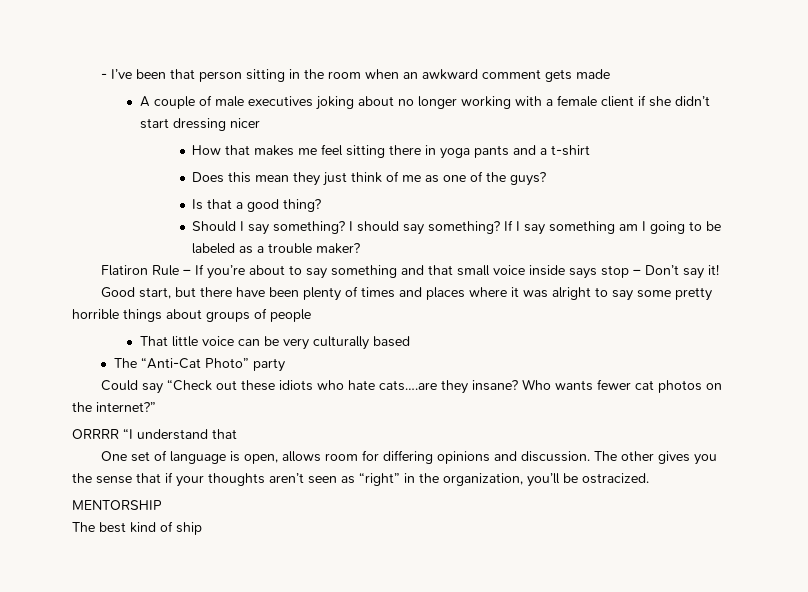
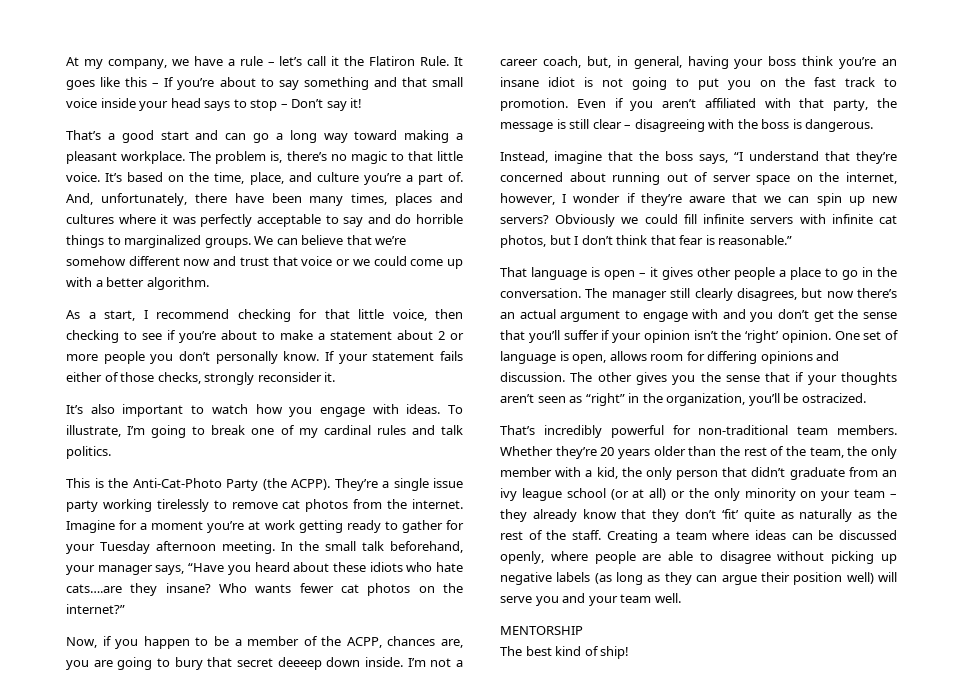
[100,69,610,82] [139,95,710,110] [139,118,260,131] [192,144,591,159] [192,171,547,186] [192,199,322,212] [192,220,722,235] [192,243,361,254] [100,265,179,276] - I’ve been that person sitting in the room when an awkward comment gets made // A couple of male executives joking about no longer working with a female client if she didn’t start dressing nicer // How that makes me feel sitting there in yoga pants and a t-shirt // Does this mean they just think of me as one of the guys? // Is that a good thing? // Should I say something? I should say something? If I say something am I going to be labeled as a trouble maker? // Flatiron Rule -> [66,56,463,69] [66,77,148,90] At my company, we have a rule – let’s call it the Flatiron Rule. It goes like this
[568,268,597,279] says -> [139,98,247,111] your head says to
[100,286,712,301] [72,308,311,322] [139,336,410,350] [113,357,285,372] [100,379,237,394] Good start, but there have been plenty of times and places where it was alright to say some pretty horrible things about groups of people // That little voice can be very culturally based // The “Anti-Cat Photo” party // Could say “Check out -> [66,130,463,143] [66,151,464,164] [66,172,463,185] [66,193,463,206] [66,214,464,227] [66,235,407,248] [66,256,464,269] [66,277,209,290] [66,309,463,322] [66,330,464,343] [66,351,463,364] [66,372,336,385] [66,404,463,417] [66,425,463,438] [66,446,111,459] [66,478,463,491] [66,499,464,512] [66,520,464,533] [66,541,463,554] [66,562,330,575] That’s a good start and can go a long way toward making a pleasant workplace. The problem is, there’s no magic to that little voice. It’s based on the time, place, and culture you’re a part of. And, unfortunately, there have been many times, places and cultures where it was perfectly acceptable to say and do horrible things to marginalized groups. We can believe that we’re somehow different now and trust that voice or we could come up with a better algorithm. // As a start, I recommend checking for that little voice, then checking to see if you’re about to make a statement about 2 or more people you don’t personally know. If your statement fails either of those checks, strongly reconsider it. // It’s also important to watch how you engage with ideas. To illustrate, I’m going to break one of my cardinal rules and talk politics. // This is the Anti-Cat-Photo Party (the ACPP). They’re a single issue party working tirelessly to remove cat photos from the internet. Imagine for a moment you’re at work getting ready to gather for your Tuesday afternoon meeting. In the small talk beforehand, your manager says, “Have you heard about
[72,428,237,440] ORRRR “I understand that // -> [66,636,463,649] [66,657,464,670] [500,56,897,69] [500,77,897,90] [500,98,897,111] [500,119,874,132] [500,151,897,164] [500,172,897,185] [500,193,898,206] [500,214,897,227] [500,235,793,248] [500,267,897,280] [500,288,897,301] [500,309,897,322] [500,330,831,343] Now, if you happen to be a member of the ACPP, chances are, you are going to bury that secret deeeep down inside. I’m not a career coach, but, in general, having your boss think you’re an insane idiot is not going to put you on the fast track to promotion. Even if you aren’t affiliated with that party, the message is still clear – disagreeing with the boss is dangerous. // Instead, imagine that the boss says, “I understand that they’re concerned about running out of server space on the internet, however, I wonder if they’re aware that we can spin up new servers? Obviously we could fill infinite servers with infinite cat photos, but I don’t think that fear is reasonable.” // That language is open – it gives other people a place to go in the conversation. The manager still clearly disagrees, but now there’s an actual argument to engage with and you don’t get the sense that you’ll suffer if your opinion isn’t the ‘right’ opinion.
(649, 478) none -> [500,425,897,438] [500,446,897,459] [500,467,897,480] [500,488,897,501] [500,509,897,522] [500,530,897,543] [500,551,897,564] [500,572,897,585] [500,593,681,606] // That’s incredibly powerful for non-traditional team members. Whether they’re 20 years older than the rest of the team, the only member with a kid, the only person that didn’t graduate from an ivy league school (or at all) or the only minority on your team – they already know that they don’t ‘fit’ quite as naturally as the rest of the staff. Creating a team where ideas can be discussed openly, where people are able to disagree without picking up negative labels (as long as they can argue their position well) will serve you and your team well.
[176,522,202,535] ship -> [600,646,630,659] ship!

